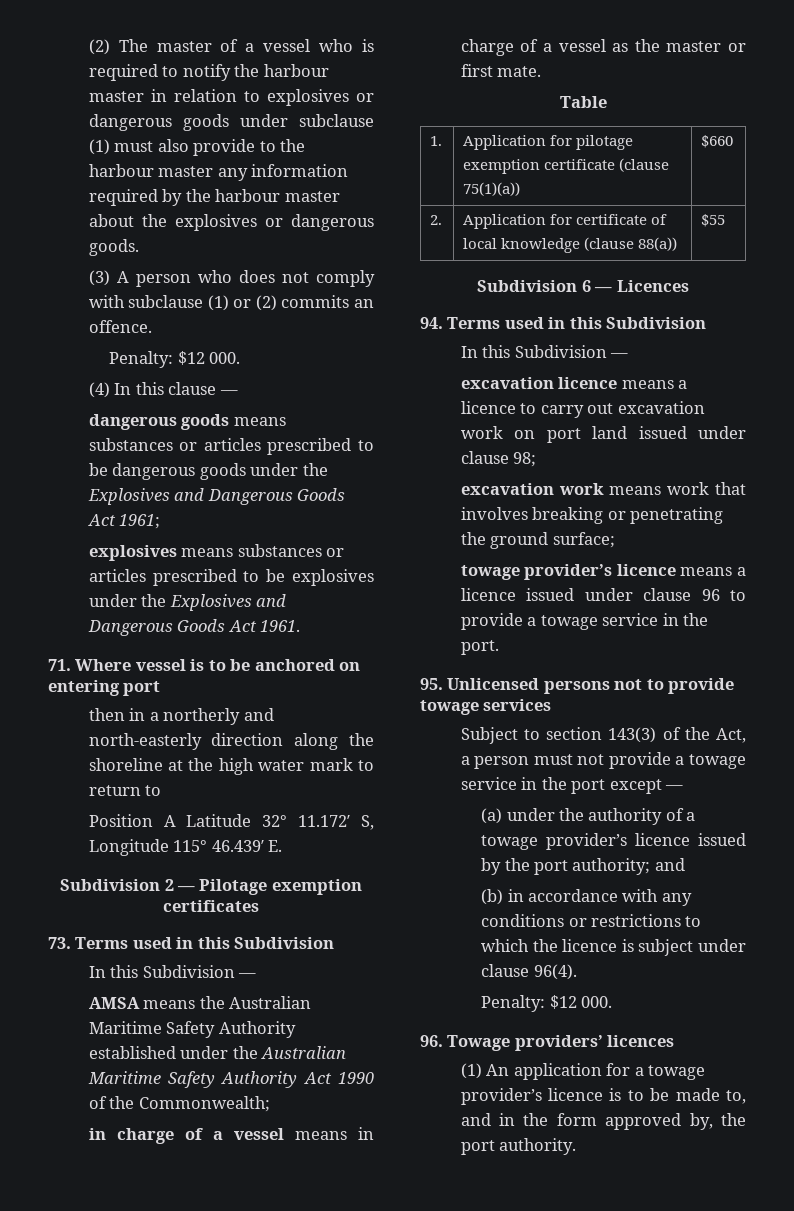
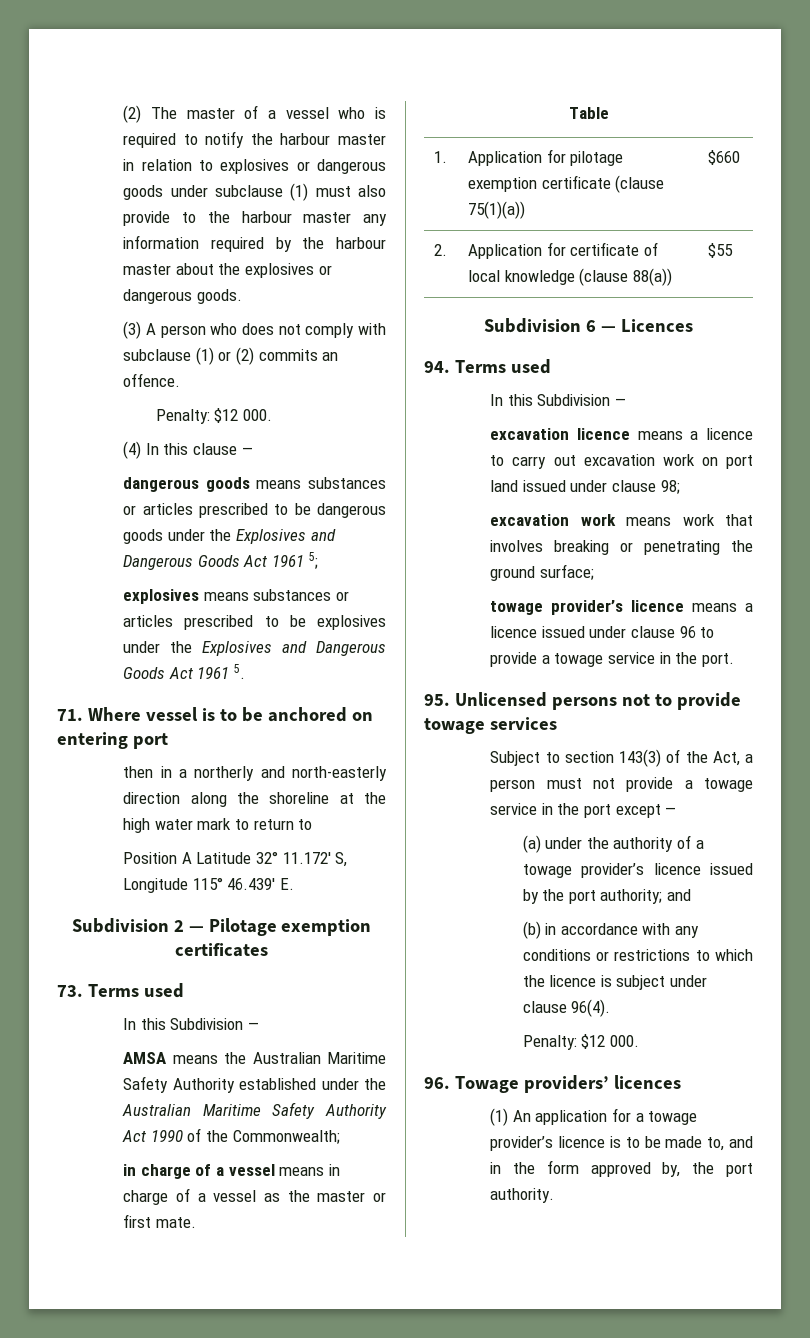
[119,514,161,529] 1961; -> [272,552,318,569] 1961 5;
[260,620,301,632] 1961. -> [197,664,246,679] 1961 5.
[176,937,335,949] in this Subdivision -> (184, 990) none
[548,317,707,329] in this Subdivision -> (551, 366) none

